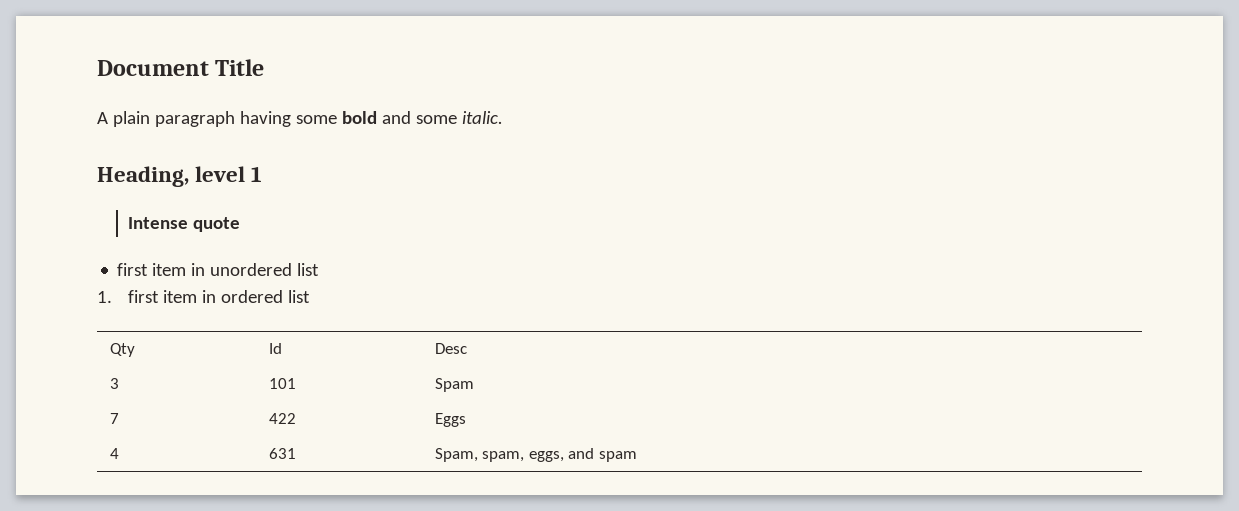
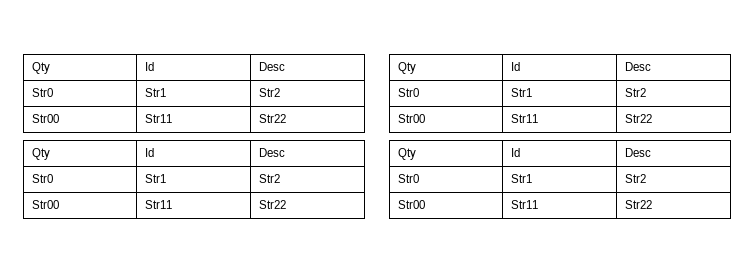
[97,59,265,76] [97,111,503,127] [97,166,263,187] [128,217,241,232] [117,263,320,276] [97,290,311,303] [110,343,136,357] [269,343,283,354] [435,343,468,354] [110,378,120,389] [269,378,297,389] [435,378,475,392] [110,413,120,424] [269,413,297,424] [435,413,467,427] [110,448,120,459] [269,448,297,459] [435,448,637,462] Document Title // A plain paragraph having some bold and some italic. // Heading, level 1 // Intense quote // first item in unordered list // 1. first item in ordered list // Qty | Id | Desc // 3 | 101 | Spam // 7 | 422 | Eggs // 4 | 631 | Spam, spam, eggs, and spam -> [32,62,51,74] [145,62,155,71] [259,62,286,71] [32,88,54,97] [145,88,167,97] [259,88,281,97] [32,114,60,123] [145,114,173,123] [259,114,287,123] [32,148,51,160] [145,148,155,157] [259,148,286,157] [32,174,54,183] [145,174,167,183] [259,174,281,183] [32,200,60,209] [145,200,173,209] [259,200,287,209] [398,62,417,74] [511,62,521,71] [625,62,652,71] [398,88,420,97] [511,88,533,97] [625,88,647,97] [398,114,426,123] [511,114,539,123] [625,114,653,123] [398,148,417,160] [511,148,521,157] [625,148,652,157] [398,174,420,183] [511,174,533,183] [625,174,647,183] [398,200,426,209] [511,200,539,209] [625,200,653,209] Qty | Id | Desc // Str0 | Str1 | Str2 // Str00 | Str11 | Str22 // Qty | Id | Desc // Str0 | Str1 | Str2 // Str00 | Str11 | Str22 // Qty | Id | Desc // Str0 | Str1 | Str2 // Str00 | Str11 | Str22 // Qty | Id | Desc // Str0 | Str1 | Str2 // Str00 | Str11 | Str22

